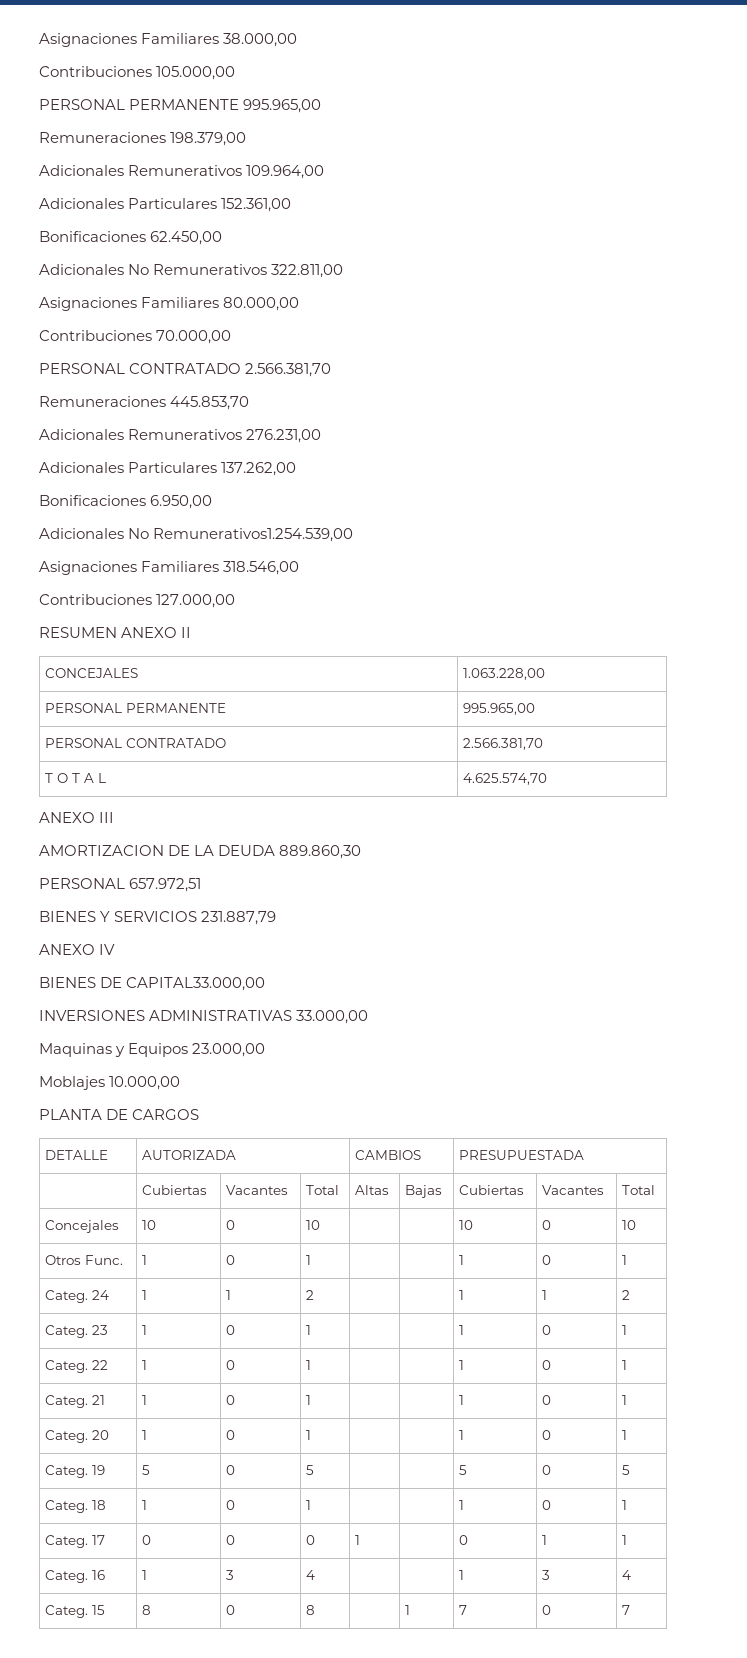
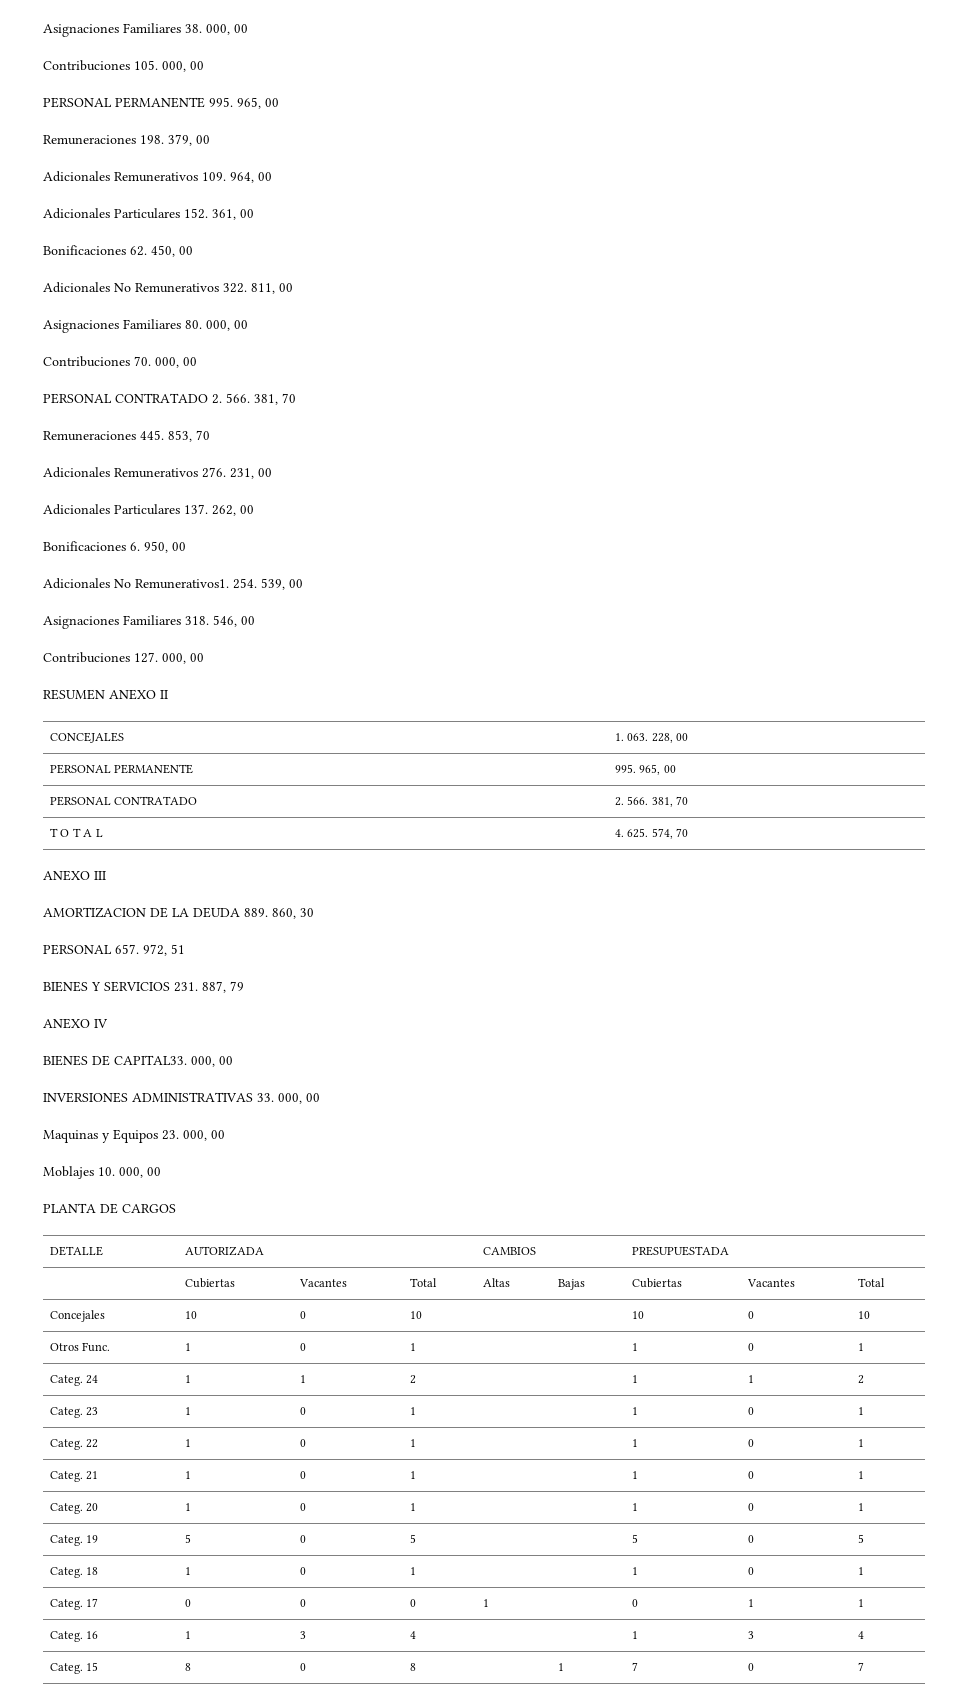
[39,33,298,47] [39,66,236,80] [39,99,322,113] [39,132,247,146] [39,165,325,179] [39,198,292,212] [39,231,223,245] Asignaciones Familiares 38.000,00 // Contribuciones 105.000,00 // PERSONAL PERMANENTE 995.965,00 // Remuneraciones 198.379,00 // Adicionales Remunerativos 109.964,00 // Adicionales Particulares 152.361,00 // Bonificaciones 62.450,00 -> [43,23,248,37] [43,60,204,72] [43,97,279,109] [43,134,210,146] [43,171,272,183] [43,208,254,220] [43,245,193,257] Asignaciones Familiares 38. 000, 00 // Contribuciones 105. 000, 00 // PERSONAL PERMANENTE 995. 965, 00 // Remuneraciones 198. 379, 00 // Adicionales Remunerativos 109. 964, 00 // Adicionales Particulares 152. 361, 00 // Bonificaciones 62. 450, 00
[271,264,344,278] [39,297,300,311] [39,330,232,344] [39,363,332,377] [39,396,250,410] [39,429,322,443] [39,462,297,476] [39,495,213,509] [39,528,354,542] [39,561,300,575] [39,594,236,608] 322.811,00 // Asignaciones Familiares 80.000,00 // Contribuciones 70.000,00 // PERSONAL CONTRATADO 2.566.381,70 // Remuneraciones 445.853,70 // Adicionales Remunerativos 276.231,00 // Adicionales Particulares 137.262,00 // Bonificaciones 6.950,00 // Adicionales No Remunerativos1.254.539,00 // Asignaciones Familiares 318.546,00 // Contribuciones 127.000,00 -> [223,283,293,294] [43,319,248,333] [43,356,197,368] [43,393,296,405] [43,430,210,442] [43,467,272,479] [43,504,254,516] [43,541,186,553] [43,578,303,590] [43,615,255,629] [43,652,204,664] 322. 811, 00 // Asignaciones Familiares 80. 000, 00 // Contribuciones 70. 000, 00 // PERSONAL CONTRATADO 2. 566. 381, 70 // Remuneraciones 445. 853, 70 // Adicionales Remunerativos 276. 231, 00 // Adicionales Particulares 137. 262, 00 // Bonificaciones 6. 950, 00 // Adicionales No Remunerativos1. 254. 539, 00 // Asignaciones Familiares 318. 546, 00 // Contribuciones 127. 000, 00
[463,668,546,680] 1.063.228,00 -> [615,733,689,743] 1. 063. 228, 00
[463,703,536,715] 995.965,00 -> [615,764,676,775] 995. 965, 00
[463,738,544,750] 2.566.381,70 -> [615,796,689,807] 2. 566. 381, 70
[463,773,548,785] 4.625.574,70 -> [615,828,689,839] 4. 625. 574, 70
[279,845,362,859] [39,878,202,892] 889.860,30 // PERSONAL 657.972,51 -> [244,908,314,919] [43,944,185,956] 889. 860, 30 // PERSONAL 657. 972, 51
[201,911,277,925] 231.887,79 -> [174,981,244,993] 231. 887, 79
[126,977,266,991] CAPITAL33.000,00 -> [114,1055,233,1067] CAPITAL33. 000, 00
[296,1010,369,1024] 33.000,00 -> [257,1093,320,1104] 33. 000, 00
[192,1043,266,1057] [39,1076,181,1090] 23.000,00 // Moblajes 10.000,00 -> [162,1130,225,1141] [43,1166,161,1179] 23. 000, 00 // Moblajes 10. 000, 00

